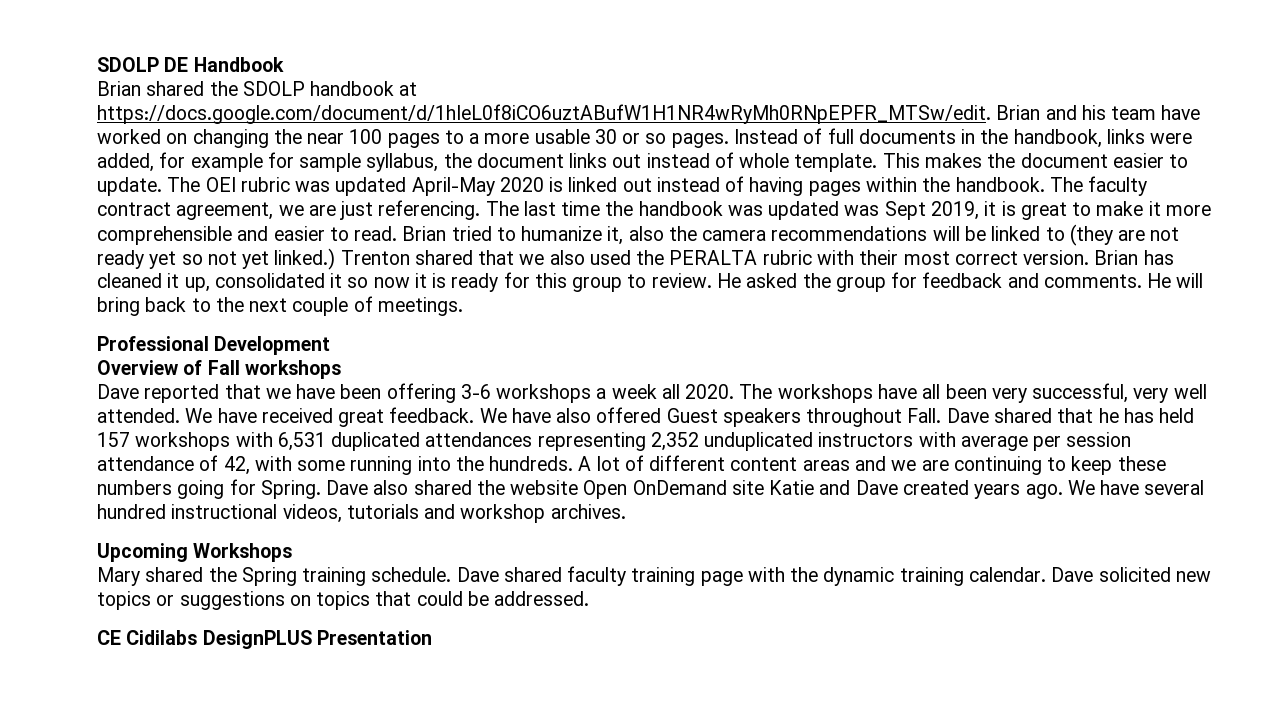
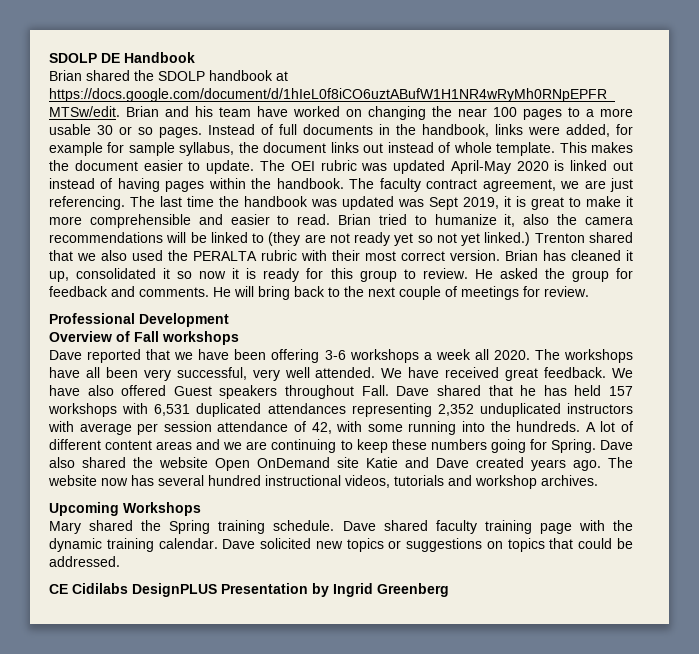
[377,297,463,316] meetings. -> [461,286,589,300] meetings for review.
[1067,480,1140,495] We have -> [608,457,633,468] [48,475,154,486] The website now has
(432, 637) none -> [312,583,449,597] by Ingrid Greenberg

